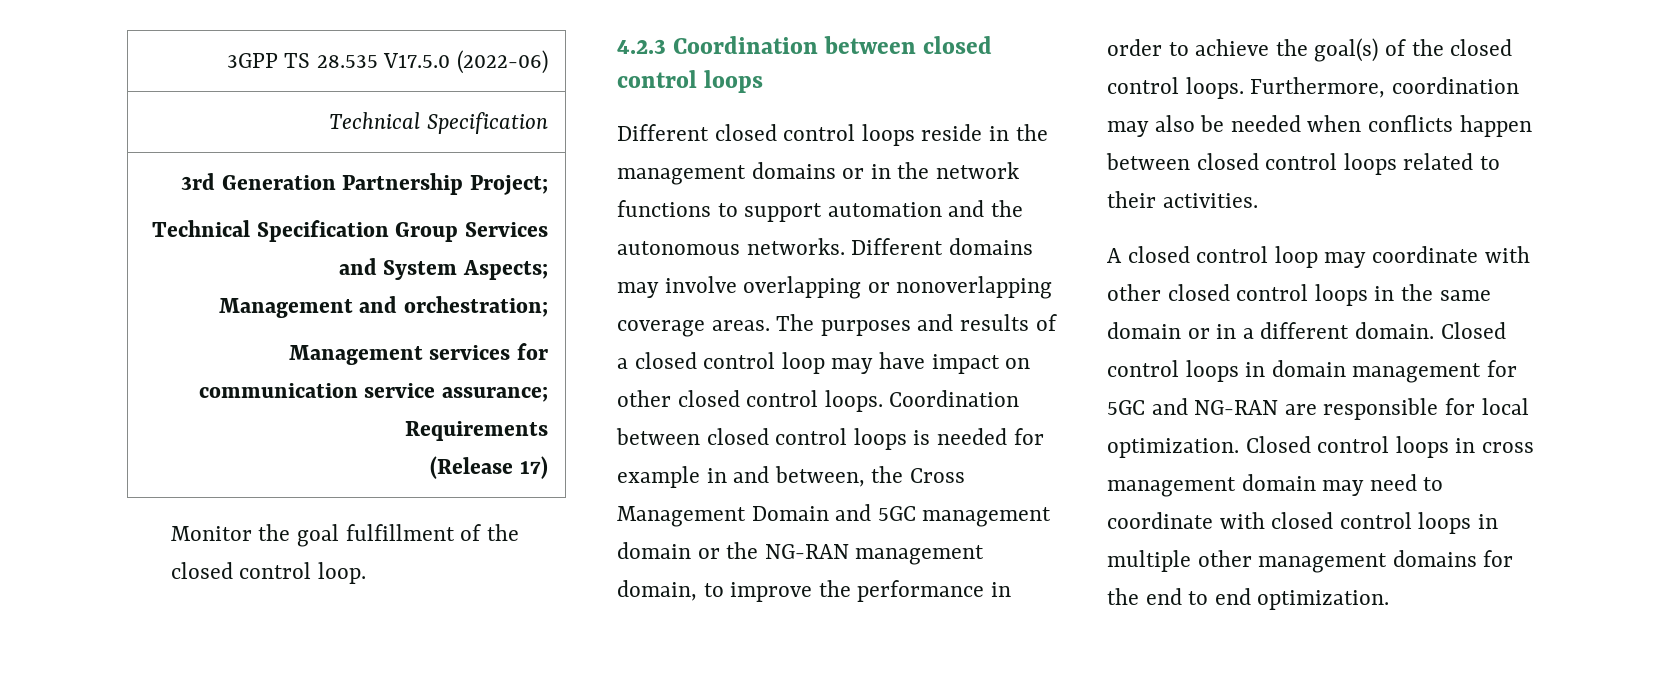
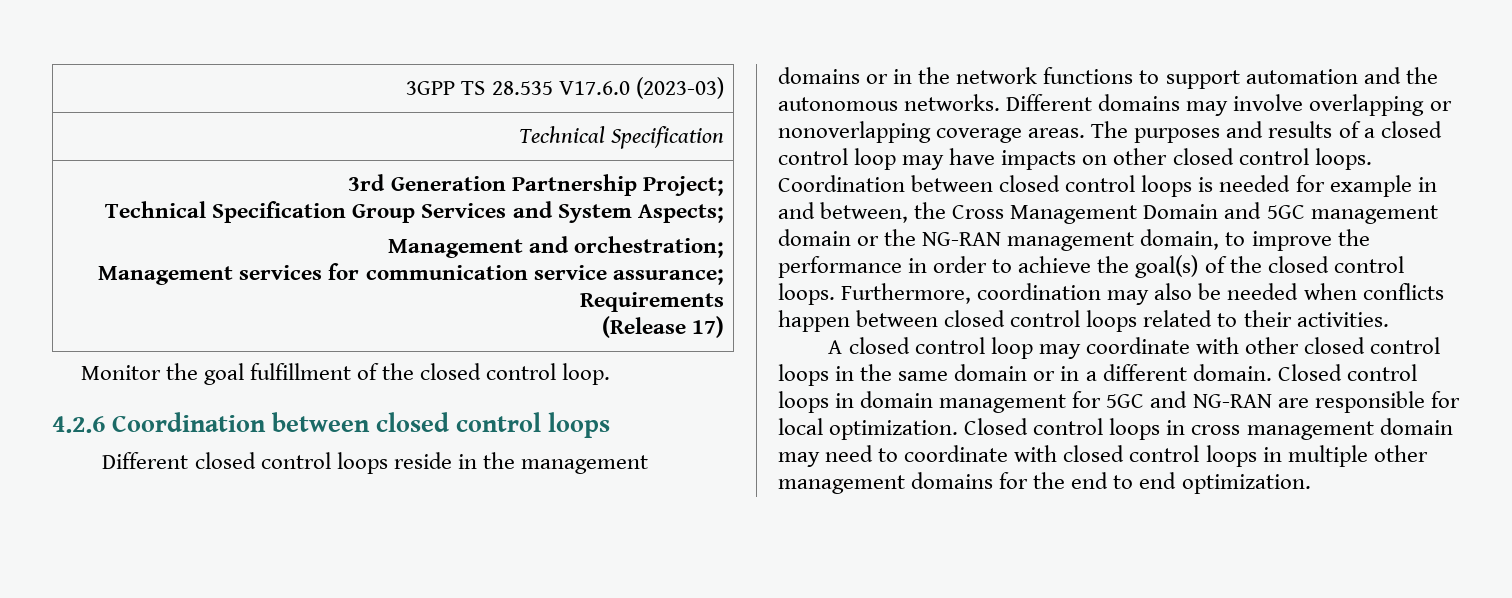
[383,50,548,74] V17.5.0 (2022-06) -> [558,77,724,99] V17.6.0 (2023-03)
[617,39,666,54] 4.2.3 -> [52,416,105,433] 4.2.6
[931,354,1000,374] impact -> [1001,150,1077,170] impacts

